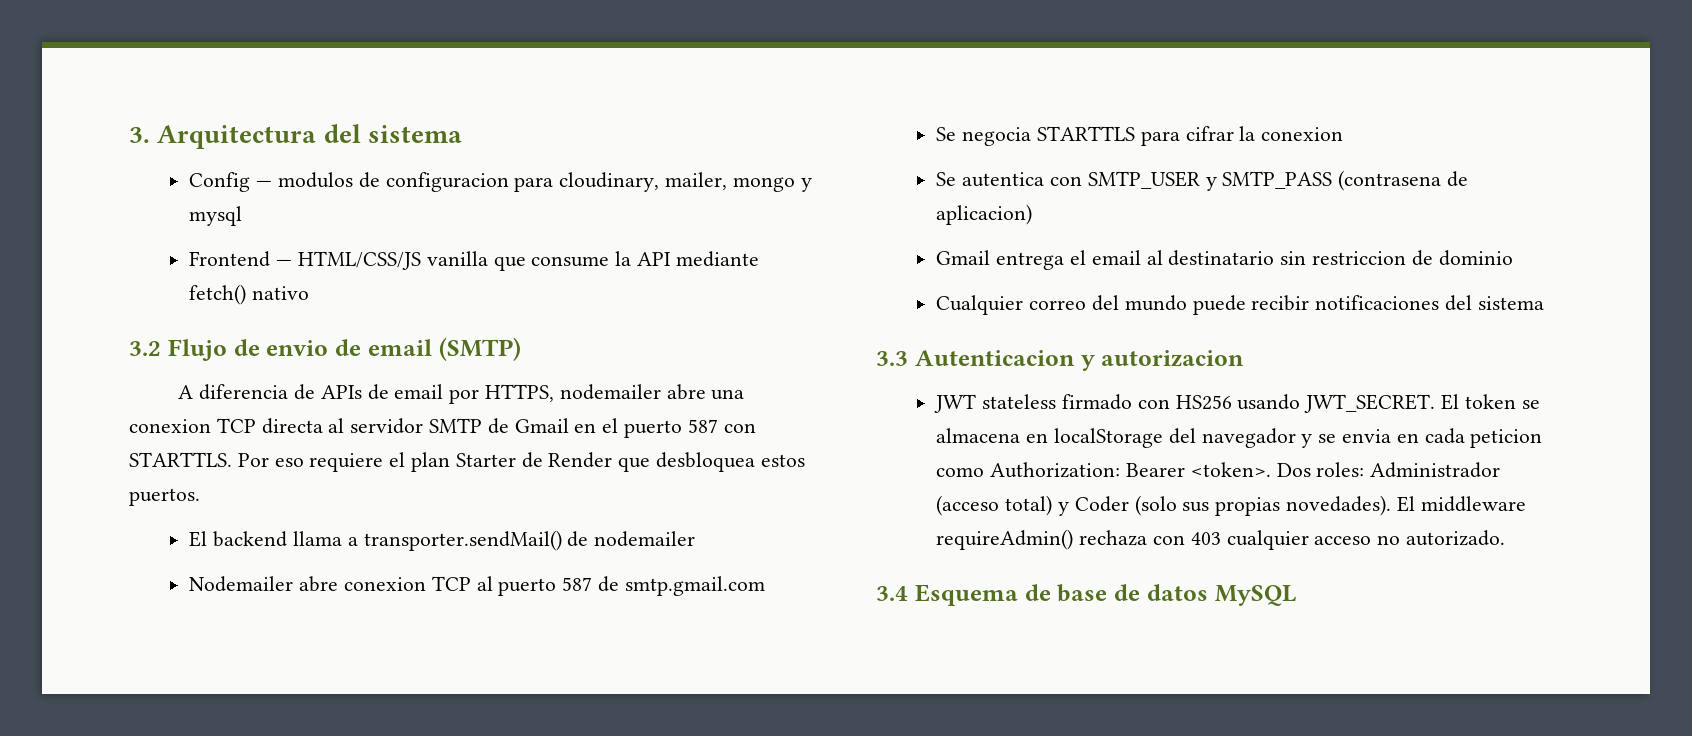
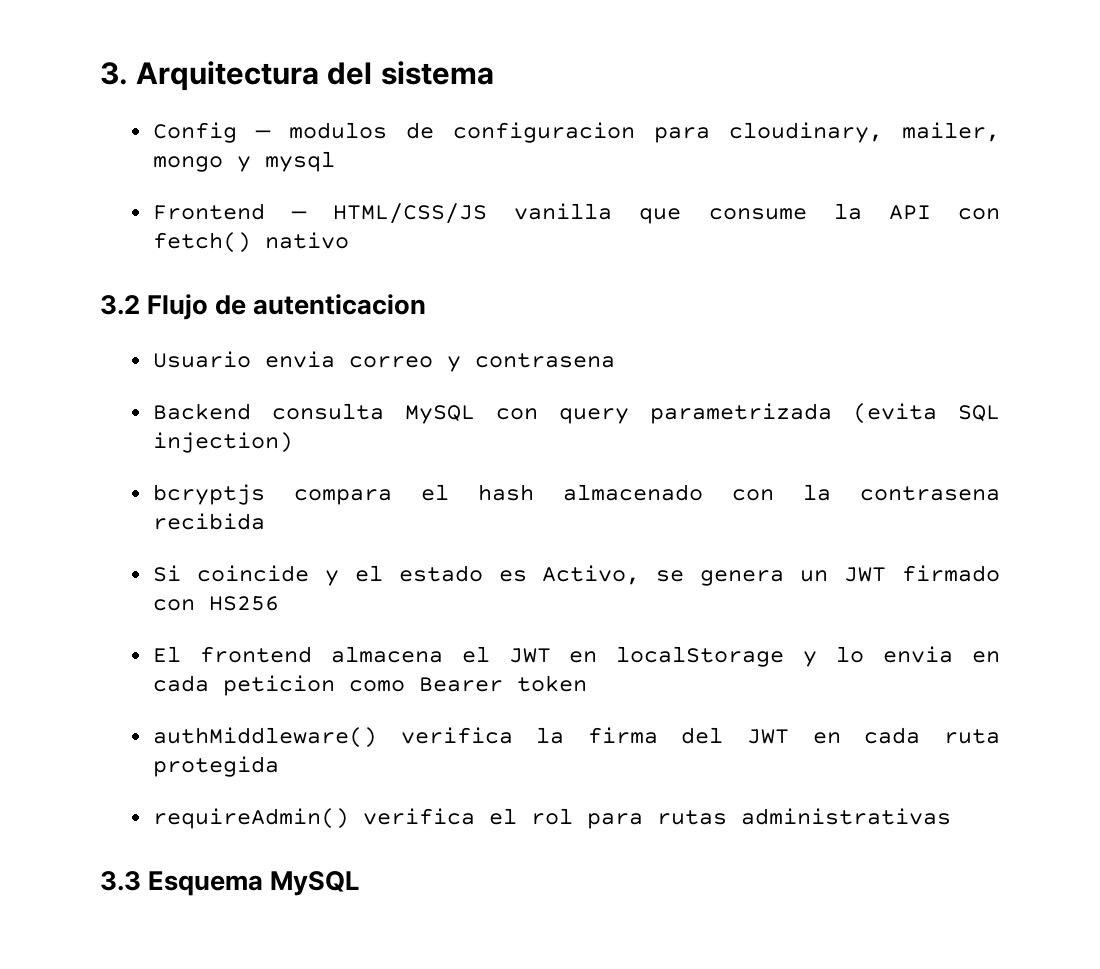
[675,251,759,267] mediante -> [957,208,1000,220] con
[266,337,521,361] [178,384,745,404] [129,418,756,438] [129,452,805,472] [129,488,200,506] [189,530,696,551] [189,576,765,596] [936,126,1344,146] [936,170,1469,191] [936,204,1033,225] [936,250,1513,270] [936,295,1544,315] [876,350,1245,371] [934,394,1540,413] [936,428,1337,448] envio de email (SMTP) // A diferencia de APIs de email por HTTPS, nodemailer abre una conexion TCP directa al servidor SMTP de Gmail en el puerto 587 con STARTTLS. Por eso requiere el plan Starter de Render que desbloquea estos puertos. // El backend llama a transporter.sendMail() de nodemailer // Nodemailer abre conexion TCP al puerto 587 de smtp.gmail.com // Se negocia STARTTLS para cifrar la conexion // Se autentica con SMTP_USER y SMTP_PASS (contrasena de aplicacion) // Gmail entrega el email al destinatario sin restriccion de dominio // Cualquier correo del mundo puede recibir notificaciones del sistema // 3.3 Autenticacion y autorizacion // JWT stateless firmado con HS256 usando JWT_SECRET. El token se almacena en localStorage del navegador y se -> [253,294,427,315] [152,351,615,372] [152,403,1000,424] [152,432,293,453] [152,484,1000,505] [152,513,265,530] [152,565,1000,586] [152,596,279,611] [152,646,865,667] autenticacion // Usuario envia correo y contrasena // Backend consulta MySQL con query parametrizada (evita SQL injection) // bcryptjs compara el hash almacenado con la contrasena recibida // Si coincide y el estado es Activo, se genera un JWT firmado con HS256 // El frontend almacena el JWT en localStorage y lo
[990,462,1501,478] [936,495,1526,516] [936,529,1506,550] [876,584,1208,606] Authorization: Bearer <token>. Dos roles: Administrador (acceso total) y Coder (solo sus propias novedades). El middleware requireAdmin() rechaza con 403 cualquier acceso no autorizado. // 3.4 Esquema de base de datos -> [418,675,587,692] [152,727,1000,748] [152,756,279,777] [152,808,951,829] [100,871,264,896] Bearer token // authMiddleware() verifica la firma del JWT en cada ruta protegida // requireAdmin() verifica el rol para rutas administrativas // 3.3 Esquema

